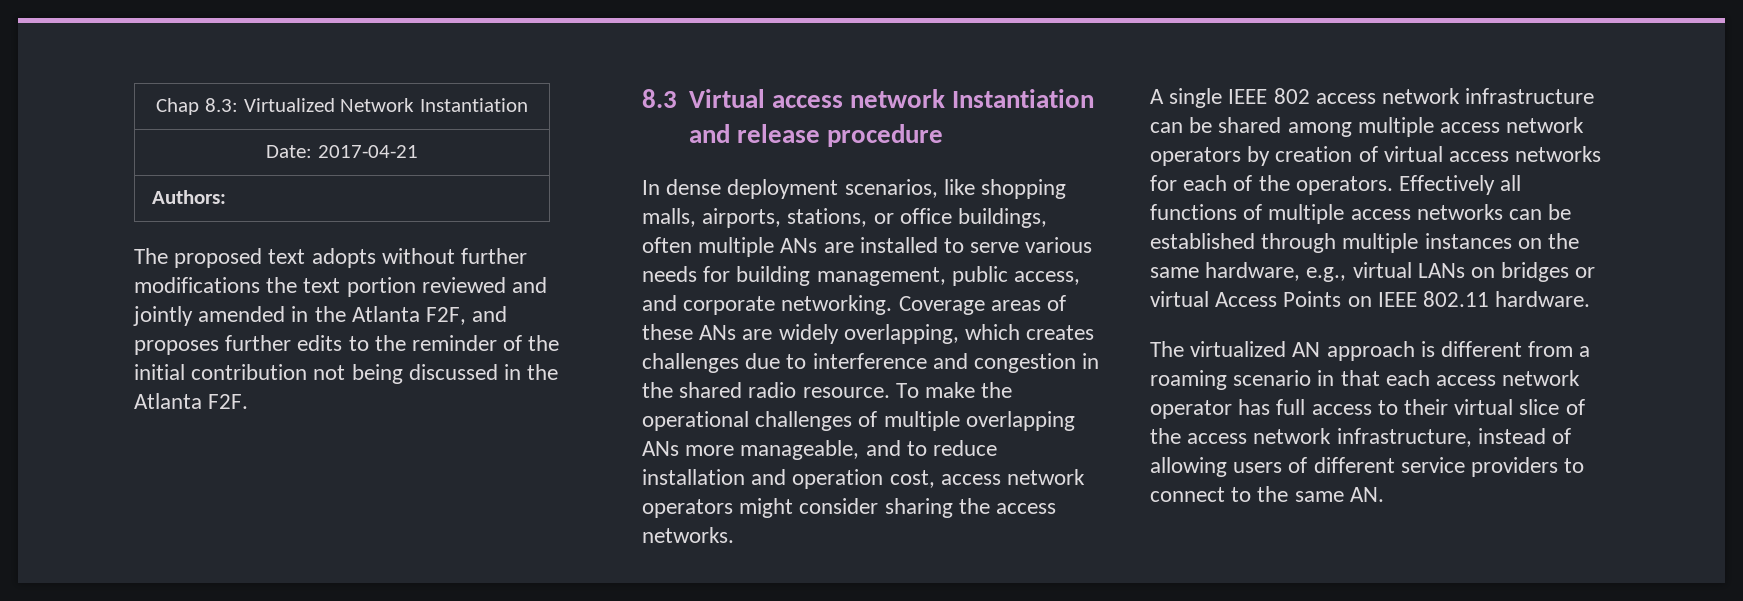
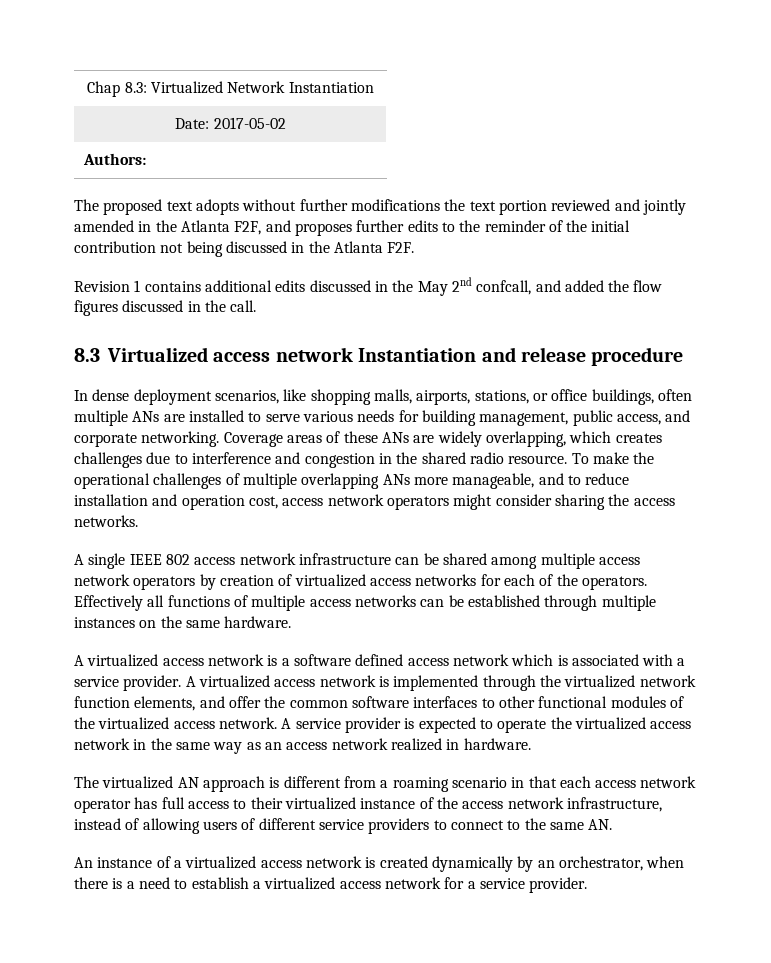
[317,145,418,158] 2017-04-21 -> [213,117,286,129] 2017-05-02
(249, 401) none -> [74,277,663,296] [74,300,257,316] // Revision 1 contains additional edits discussed in the May 2nd confcall, and added the flow figures discussed in the call.
[688,89,765,108] Virtual -> [107,347,208,362] Virtualized
[1383,146,1443,162] virtual -> [294,574,366,587] virtualized
[1205,262,1596,282] [1150,291,1490,307] hardware, e.g., virtual LANs on bridges or virtual Access Points on IEEE 802.11 -> [224,616,292,628] [74,654,686,667] [74,675,696,691] [74,696,684,711] [74,717,692,733] [74,738,460,754] hardware. // A virtualized access network is a software defined access network which is associated with a service provider. A virtualized access network is implemented through the virtualized network function elements, and offer the common software interfaces to other functional modules of the virtualized access network. A service provider is expected to operate the virtualized access network in the same way as an access network realized in
[1454,399,1560,415] virtual slice -> [284,797,416,810] virtualized instance
(1384, 494) none -> [74,856,685,872] [74,877,588,893] // An instance of a virtualized access network is created dynamically by an orchestrator, when there is a need to establish a virtualized access network for a service provider.

